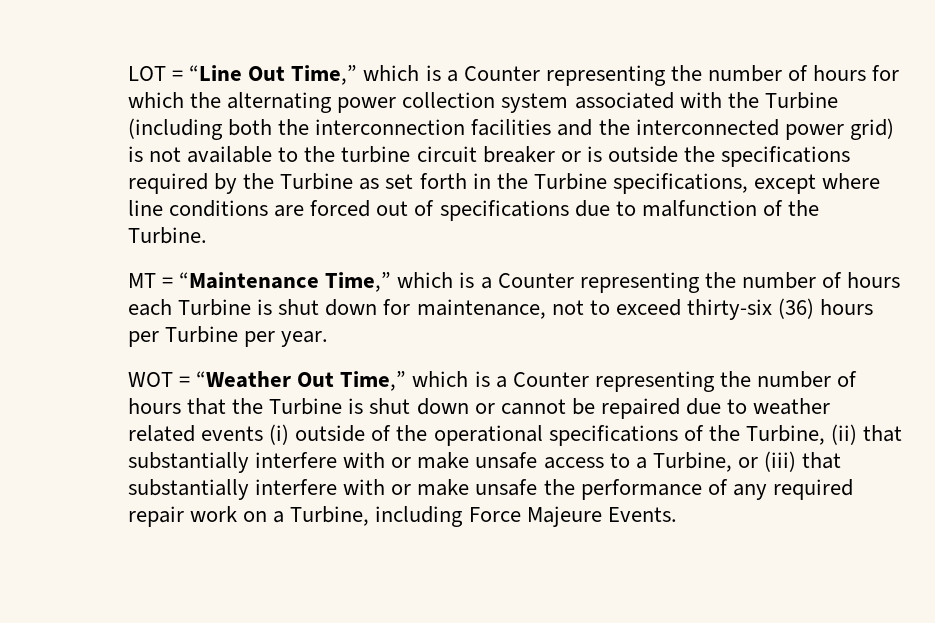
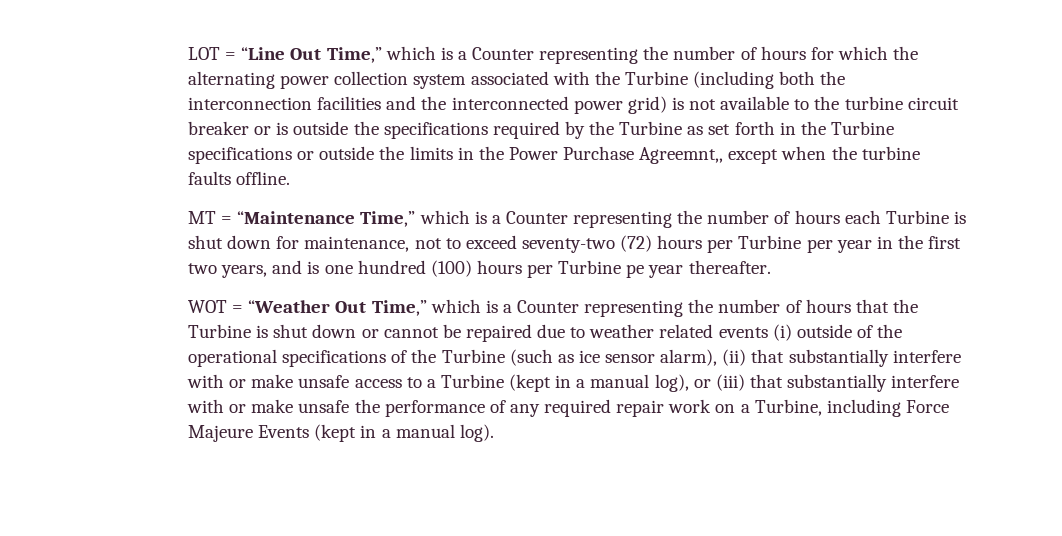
[612,173,880,194] [128,200,819,221] [128,227,208,244] specifications, except where line conditions are forced out of specifications due to malfunction of the Turbine. -> [187,146,920,164] [187,171,291,185] specifications or outside the limits in the Power Purchase Agreemnt,, except when the turbine faults offline.
[686,298,814,320] thirty-six (36) -> [521,235,653,253] seventy-two (72)
[281,331,329,347] year. -> [836,235,962,253] [187,260,771,278] year in the first two years, and is one hundred (100) hours per Turbine pe year thereafter.
[745,425,825,445] Turbine, -> [441,349,718,366] Turbine (such as ice sensor alarm),
[652,452,732,472] Turbine, -> [440,374,689,392] Turbine (kept in a manual log),
[607,507,677,522] Events. -> [258,424,494,442] Events (kept in a manual log).

